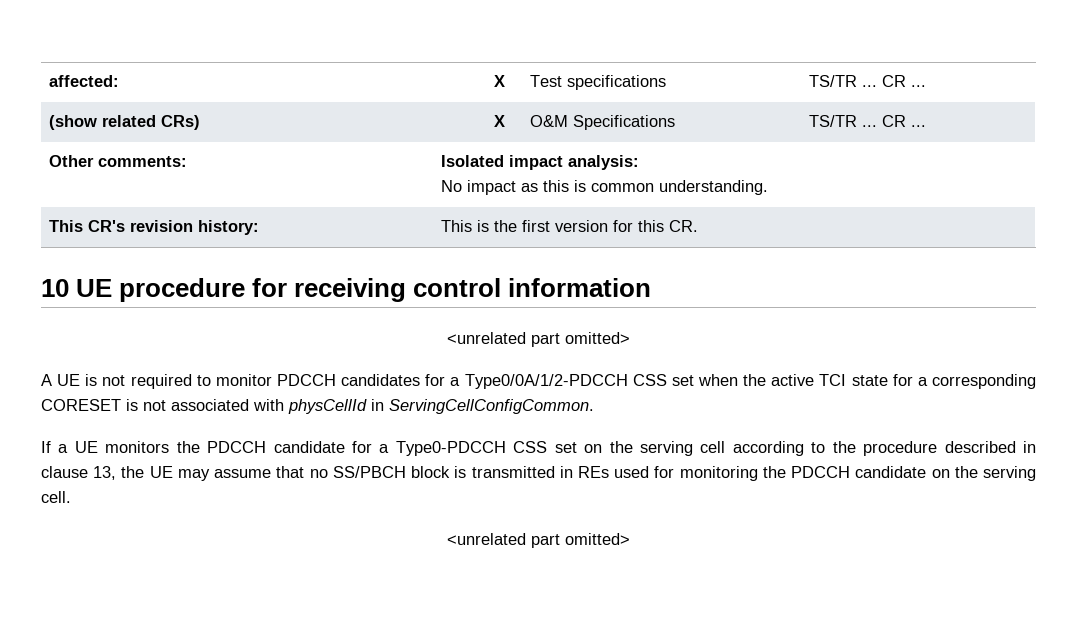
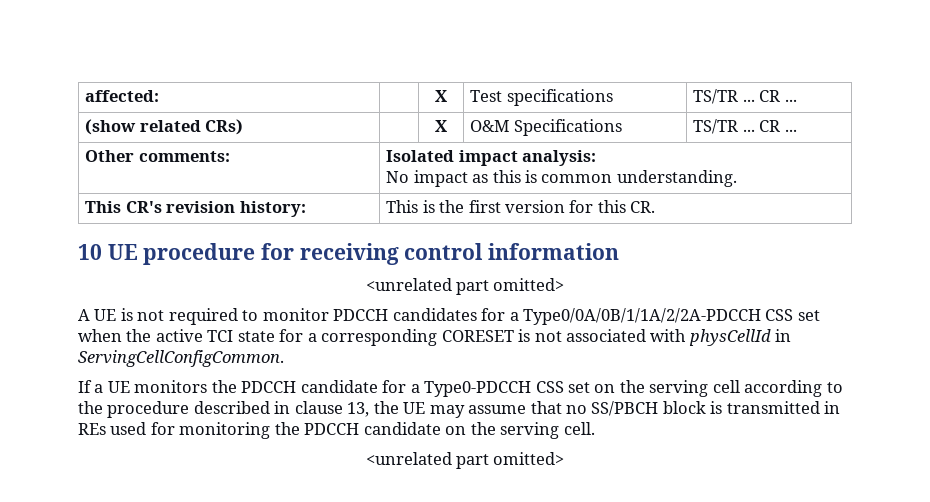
[464,374,628,389] Type0/0A/1/2-PDCCH -> [523,308,762,325] Type0/0A/0B/1/1A/2/2A-PDCCH

